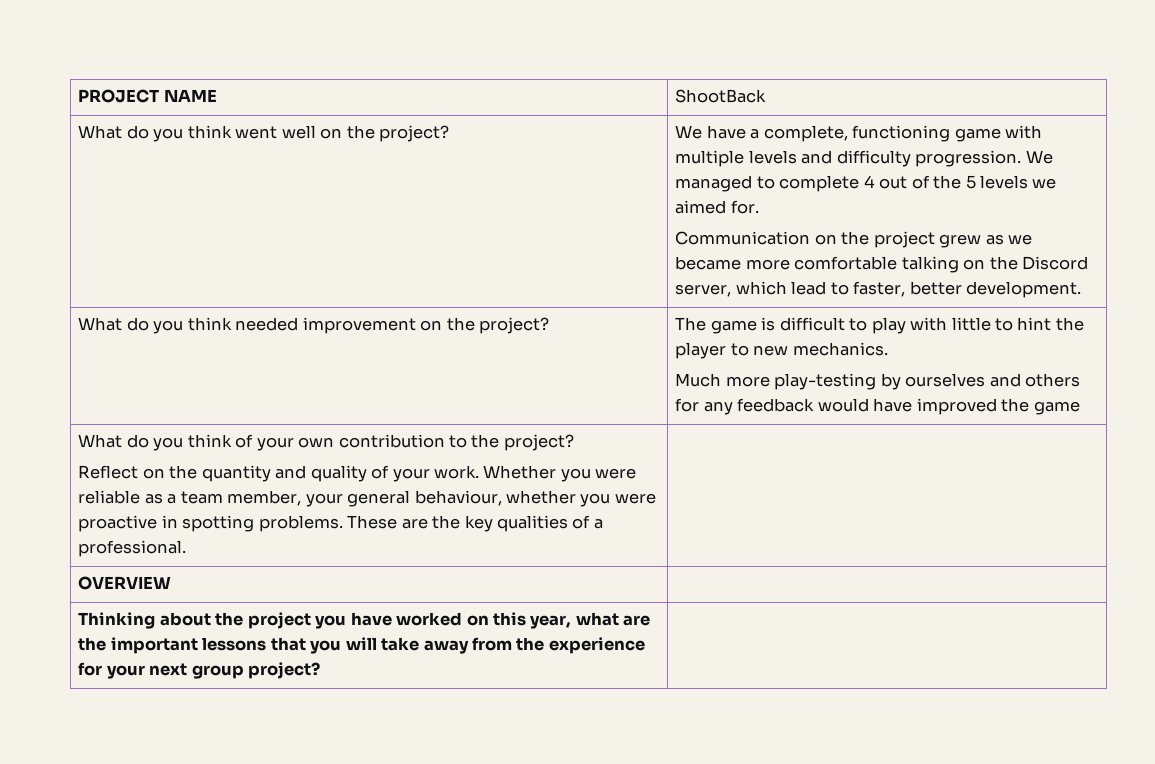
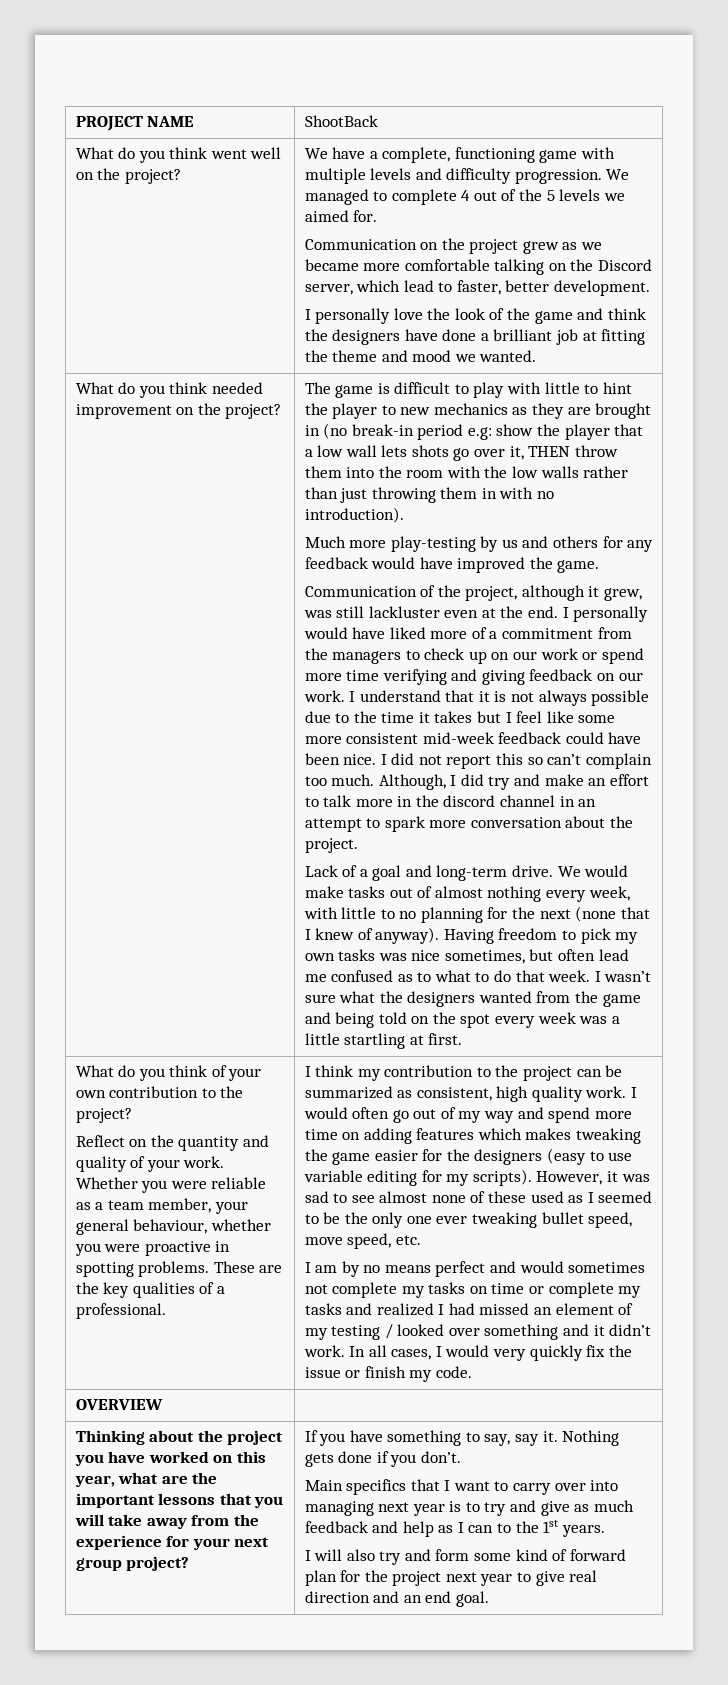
(1082, 289) none -> [304,308,646,324] [304,329,646,345] [304,350,537,362] // I personally love the look of the game and think the designers have done a brilliant job at fitting the theme and mood we wanted.
[792,342,888,356] mechanics. -> [433,403,652,419] [304,423,644,440] [304,445,618,461] [304,466,629,478] [304,487,555,503] [304,507,404,523] mechanics as they are brought in (no break-in period e.g: show the player that a low wall lets shots go over it, THEN throw them into the room with the low walls rather than just throwing them in with no introduction).
[905,373,986,387] ourselves -> [501,539,518,548] us
[1033,401,1080,415] game -> [557,560,600,573] [304,585,643,601] [303,606,649,622] [303,627,632,639] [304,648,644,664] [304,669,643,685] [303,690,650,706] [304,711,616,723] [304,732,642,744] [304,753,652,769] [304,774,649,790] [304,795,597,807] [304,816,634,832] [304,838,358,853] [304,865,629,881] [304,886,630,902] [303,906,650,923] [304,927,639,944] [304,949,629,964] [304,970,652,982] [304,991,641,1007] [304,1012,620,1028] [304,1033,463,1049] game. // Communication of the project, although it grew, was still lackluster even at the end. I personally would have liked more of a commitment from the managers to check up on our work or spend more time verifying and giving feedback on our work. I understand that it is not always possible due to the time it takes but I feel like some more consistent mid-week feedback could have been nice. I did not report this so can’t complain too much. Although, I did try and make an effort to talk more in the discord channel in an attempt to spark more conversation about the project. // Lack of a goal and long-term drive. We would make tasks out of almost nothing every week, with little to no planning for the next (none that I knew of anyway). Having freedom to pick my own tasks was nice sometimes, but often lead me confused as to what to do that week. I wasn’t sure what the designers wanted from the game and being told on the spot every week was a little startling at first.
(187, 548) none -> [304,1065,623,1081] [304,1086,638,1102] [303,1107,632,1123] [304,1128,642,1144] [304,1148,633,1165] [303,1169,650,1186] [304,1191,653,1203] [304,1212,633,1228] [304,1233,421,1249] [304,1261,646,1277] [304,1282,642,1298] [304,1303,634,1316] [304,1324,652,1340] [303,1345,632,1361] [304,1366,472,1382] I think my contribution to the project can be summarized as consistent, high quality work. I would often go out of my way and spend more time on adding features which makes tweaking the game easier for the designers (easy to use variable editing for my scripts). However, it was sad to see almost none of these used as I seemed to be the only one ever tweaking bullet speed, move speed, etc. // I am by no means perfect and would sometimes not complete my tasks on time or complete my tasks and realized I had missed an element of my testing / looked over something and it didn’t work. In all cases, I would very quickly fix the issue or finish my code.
(321, 670) none -> [304,1430,620,1446] [304,1451,461,1467] [304,1479,619,1495] [304,1500,634,1516] [304,1520,605,1537] [304,1549,626,1565] [304,1570,598,1586] [304,1591,489,1607] If you have something to say, say it. Nothing gets done if you don’t. // Main specifics that I want to carry over into managing next year is to try and give as much feedback and help as I can to the 1st years. // I will also try and form some kind of forward plan for the project next year to give real direction and an end goal.

